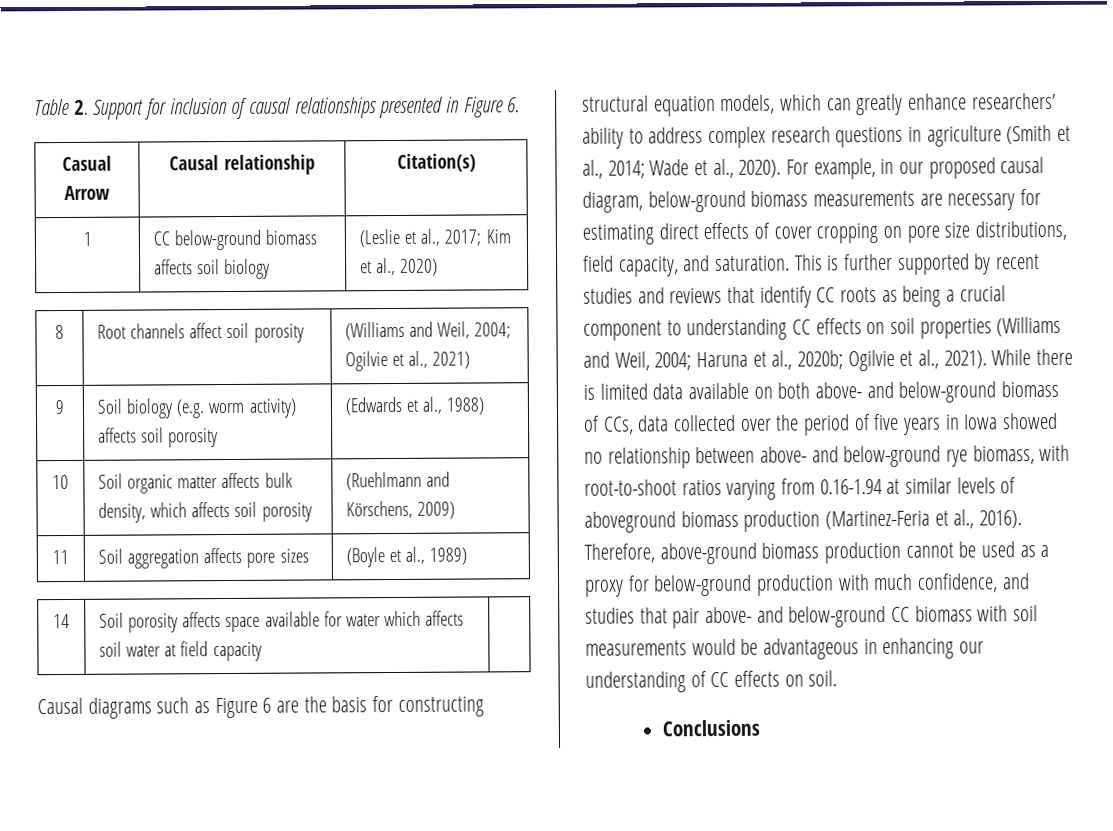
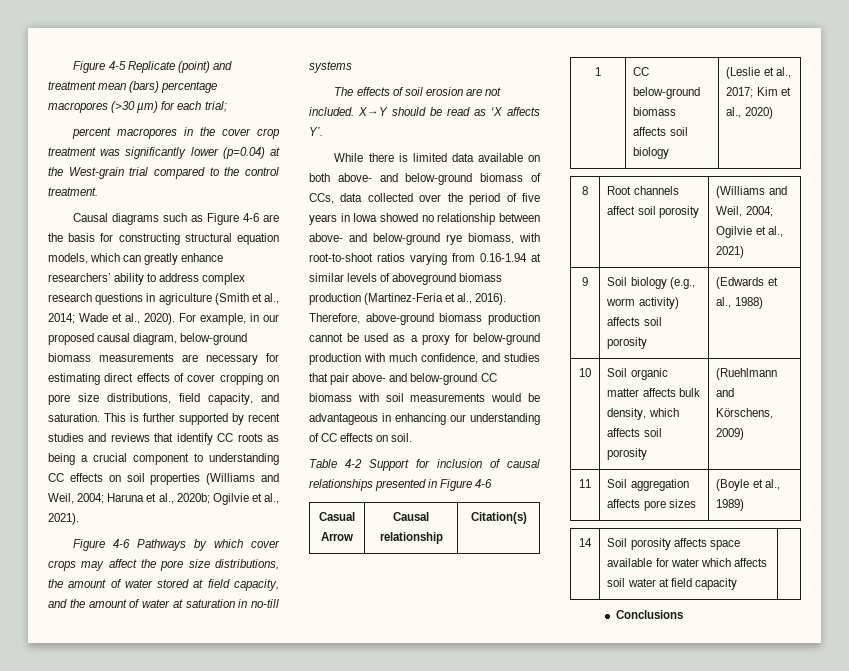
[34,96,521,120] [62,155,112,172] [64,185,110,201] [169,154,315,176] [396,153,476,172] [82,231,92,246] [153,229,318,251] [154,258,271,280] [359,228,511,248] [360,257,439,276] [55,325,64,340] [97,322,304,343] [345,321,512,341] [345,350,471,372] [55,400,64,415] [97,398,297,419] [98,427,219,448] [345,396,485,416] [52,474,69,490] [98,472,293,494] [98,501,312,523] [346,471,451,491] [346,500,456,519] [52,549,69,565] [98,547,309,569] [346,546,468,568] [53,613,70,629] [99,610,465,633] [99,641,262,662] Table 2. Support for inclusion of causal relationships presented in Figure 6. // Casual Arrow | Causal relationship | Citation(s) // 1 | CC below-ground biomass affects soil biology | (Leslie et al., 2017; Kim et al., 2020) // 8 | Root channels affect soil porosity | (Williams and Weil, 2004; Ogilvie et al., 2021) // 9 | Soil biology (e.g. worm activity) affects soil porosity | (Edwards et al., 1988) // 10 | Soil organic matter affects bulk density, which affects soil porosity | (Ruehlmann and Körschens, 2009) // 11 | Soil aggregation affects pore sizes | (Boyle et al., 1989) // 14 | Soil porosity affects space available for water which affects soil water at field capacity | -> [73,61,232,73] [48,81,218,93] [48,101,227,113] [72,127,280,139] [48,147,280,159] [48,167,279,179] [48,187,98,196] Figure 4-5 Replicate (point) and treatment mean (bars) percentage macropores (>30 µm) for each trial; // percent macropores in the cover crop treatment was significantly lower (p=0.04) at the West-grain trial compared to the control treatment.
[262,697,272,713] 6 -> [243,213,260,222] 4-6
(987, 359) none -> [73,539,280,551] [48,559,279,571] [48,579,279,591] [48,599,279,608] [309,61,352,73] [334,87,502,96] [309,107,540,116] [309,127,323,136] // Figure 4-6 Pathways by which cover crops may affect the pore size distributions, the amount of water stored at field capacity, and the amount of water at saturation in no-till systems // The effects of soil erosion are not included. X→Y should be read as ‘X affects Y’. //
(838, 678) none -> [309,459,540,471] [309,479,493,491] [319,512,355,521] [321,532,353,541] [393,512,429,521] [379,532,443,544] [470,512,527,524] [595,67,601,76] [633,67,650,76] [633,87,701,99] [633,107,677,116] [633,127,688,136] [633,147,670,159] [726,67,791,79] [726,87,791,98] [726,107,773,119] [582,186,588,195] [607,186,679,195] [607,206,699,218] [716,186,787,198] [716,206,773,217] [716,226,783,238] [716,246,745,258] [582,277,588,286] [607,277,695,289] [606,297,679,309] [607,317,662,326] [607,337,648,349] [716,277,778,289] [716,297,763,309] [579,368,591,377] [607,368,668,380] [607,388,700,397] [607,408,679,420] [607,428,662,437] [607,448,648,460] [716,368,778,380] [716,388,735,397] [716,408,774,419] [716,428,745,440] [579,479,591,488] [607,479,689,491] [607,499,696,511] [716,479,780,491] [716,499,745,511] [579,538,592,547] [607,538,740,550] [607,558,767,567] [607,578,737,590] // Table 4-2 Support for inclusion of causal relationships presented in Figure 4-6 // Casual Arrow | Causal relationship | Citation(s) // 1 | CC below-ground biomass affects soil biology | (Leslie et al., 2017; Kim et al., 2020) // 8 | Root channels affect soil porosity | (Williams and Weil, 2004; Ogilvie et al., 2021) // 9 | Soil biology (e.g., worm activity) affects soil porosity | (Edwards et al., 1988) // 10 | Soil organic matter affects bulk density, which affects soil porosity | (Ruehlmann and Körschens, 2009) // 11 | Soil aggregation affects pore sizes | (Boyle et al., 1989) // 14 | Soil porosity affects space available for water which affects soil water at field capacity |

